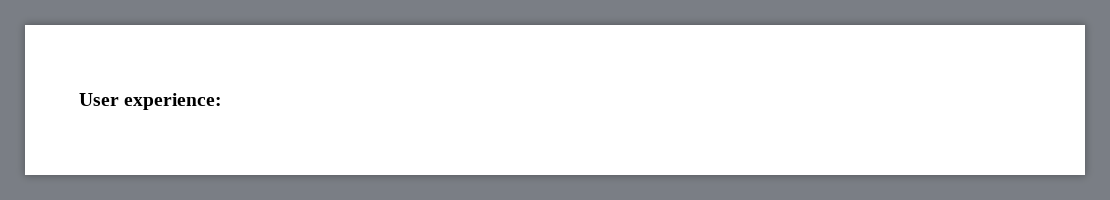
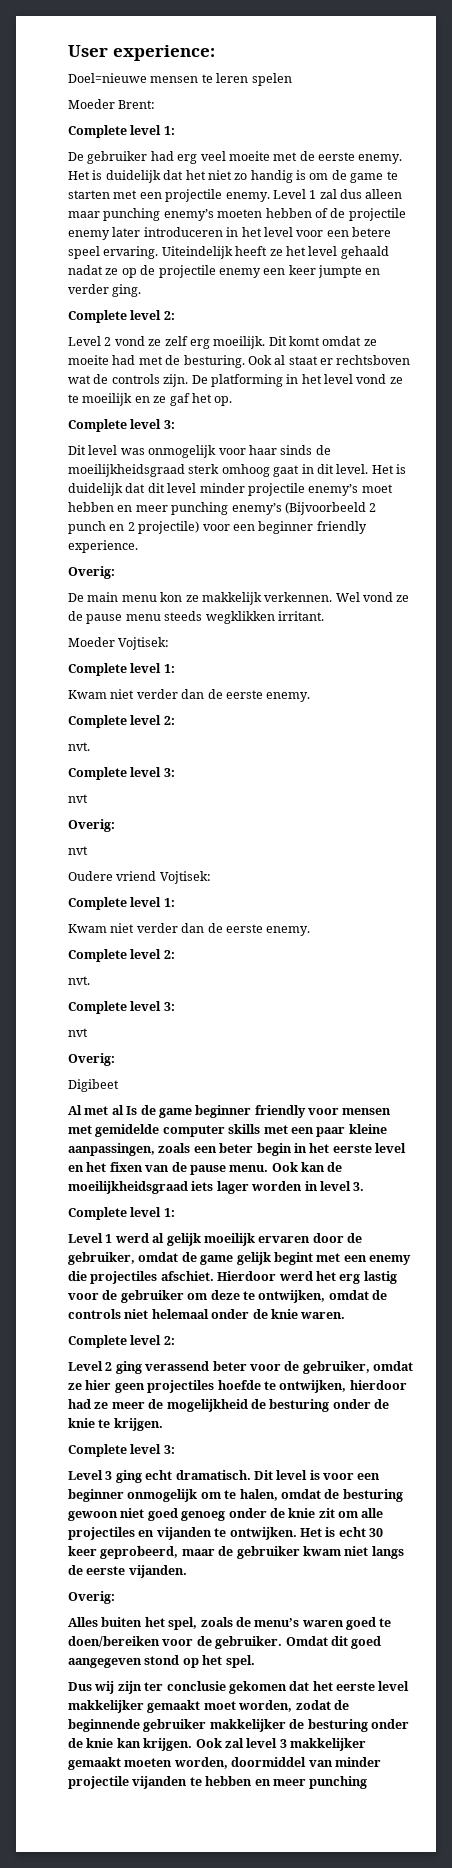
(223, 101) none -> [68,73,292,86] [68,99,156,109] [68,125,175,138] [68,151,403,164] [68,170,398,183] [68,189,403,202] [68,208,406,221] [68,227,391,240] [68,246,389,259] [68,265,381,278] [68,284,142,297] [68,310,175,323] [68,336,377,349] [68,355,411,368] [68,374,403,387] [68,393,233,406] [68,419,175,432] [68,445,331,458] [68,464,406,477] [68,483,393,496] [68,502,377,515] [68,521,367,534] [68,540,138,553] [68,566,115,579] [68,592,410,605] [68,611,324,624] [68,637,170,650] [68,663,175,676] [68,689,311,702] [68,715,175,728] [68,742,90,751] [68,767,175,780] [68,794,88,803] [68,819,115,832] [68,846,88,855] [68,871,211,884] [68,897,175,910] [68,923,311,936] [68,949,175,962] [68,976,90,985] [68,1001,175,1014] [68,1028,88,1037] [68,1053,115,1066] [68,1079,119,1092] [68,1105,392,1118] [68,1124,387,1137] [68,1143,406,1156] [68,1162,343,1175] [68,1181,365,1194] [68,1207,175,1220] [68,1233,362,1246] [68,1252,411,1265] [68,1271,397,1284] [68,1290,387,1303] [68,1309,346,1319] [68,1335,175,1348] [68,1361,413,1374] [68,1380,407,1393] [68,1399,389,1412] [68,1418,163,1431] [68,1444,175,1457] [68,1470,381,1483] [68,1489,403,1502] [68,1508,384,1521] [68,1527,383,1540] [68,1546,404,1559] [68,1565,187,1578] [68,1591,115,1604] [68,1617,392,1630] [68,1636,382,1649] [68,1655,255,1668] [68,1681,410,1694] [68,1700,349,1713] [68,1719,409,1732] [68,1738,366,1751] [68,1757,381,1770] [68,1776,368,1789] // Doel=nieuwe mensen te leren spelen // Moeder Brent: // Complete level 1: // De gebruiker had erg veel moeite met de eerste enemy. Het is duidelijk dat het niet zo handig is om de game te starten met een projectile enemy. Level 1 zal dus alleen maar punching enemy’s moeten hebben of de projectile enemy later introduceren in het level voor een betere speel ervaring. Uiteindelijk heeft ze het level gehaald nadat ze op de projectile enemy een keer jumpte en verder ging. // Complete level 2: // Level 2 vond ze zelf erg moeilijk. Dit komt omdat ze moeite had met de besturing. Ook al staat er rechtsboven wat de controls zijn. De platforming in het level vond ze te moeilijk en ze gaf het op. // Complete level 3: // Dit level was onmogelijk voor haar sinds de moeilijkheidsgraad sterk omhoog gaat in dit level. Het is duidelijk dat dit level minder projectile enemy’s moet hebben en meer punching enemy’s (Bijvoorbeeld 2 punch en 2 projectile) voor een beginner friendly experience. // Overig: // De main menu kon ze makkelijk verkennen. Wel vond ze de pause menu steeds wegklikken irritant. // Moeder Vojtisek: // Complete level 1: // Kwam niet verder dan de eerste enemy. // Complete level 2: // nvt. // Complete level 3: // nvt // Overig: // nvt // Oudere vriend Vojtisek: // Complete level 1: // Kwam niet verder dan de eerste enemy. // Complete level 2: // nvt. // Complete level 3: // nvt // Overig: // Digibeet // Al met al Is de game beginner friendly voor mensen met gemidelde computer skills met een paar kleine aanpassingen, zoals een beter begin in het eerste level en het fixen van de pause menu. Ook kan de moeilijkheidsgraad iets lager worden in level 3. // Complete level 1: // Level 1 werd al gelijk moeilijk ervaren door de gebruiker, omdat de game gelijk begint met een enemy die projectiles afschiet. Hierdoor werd het erg lastig voor de gebruiker om deze te ontwijken, omdat de controls niet helemaal onder de knie waren. // Complete level 2: // Level 2 ging verassend beter voor de gebruiker, omdat ze hier geen projectiles hoefde te ontwijken, hierdoor had ze meer de mogelijkheid de besturing onder de knie te krijgen. // Complete level 3: // Level 3 ging echt dramatisch. Dit level is voor een beginner onmogelijk om te halen, omdat de besturing gewoon niet goed genoeg onder de knie zit om alle projectiles en vijanden te ontwijken. Het is echt 30 keer geprobeerd, maar de gebruiker kwam niet langs de eerste vijanden. // Overig: // Alles buiten het spel, zoals de menu’s waren goed te doen/bereiken voor de gebruiker. Omdat dit goed aangegeven stond op het spel. // Dus wij zijn ter conclusie gekomen dat het eerste level makkelijker gemaakt moet worden, zodat de beginnende gebruiker makkelijker de besturing onder de knie kan krijgen. Ook zal level 3 makkelijker gemaakt moeten worden, doormiddel van minder projectile vijanden te hebben en meer punching

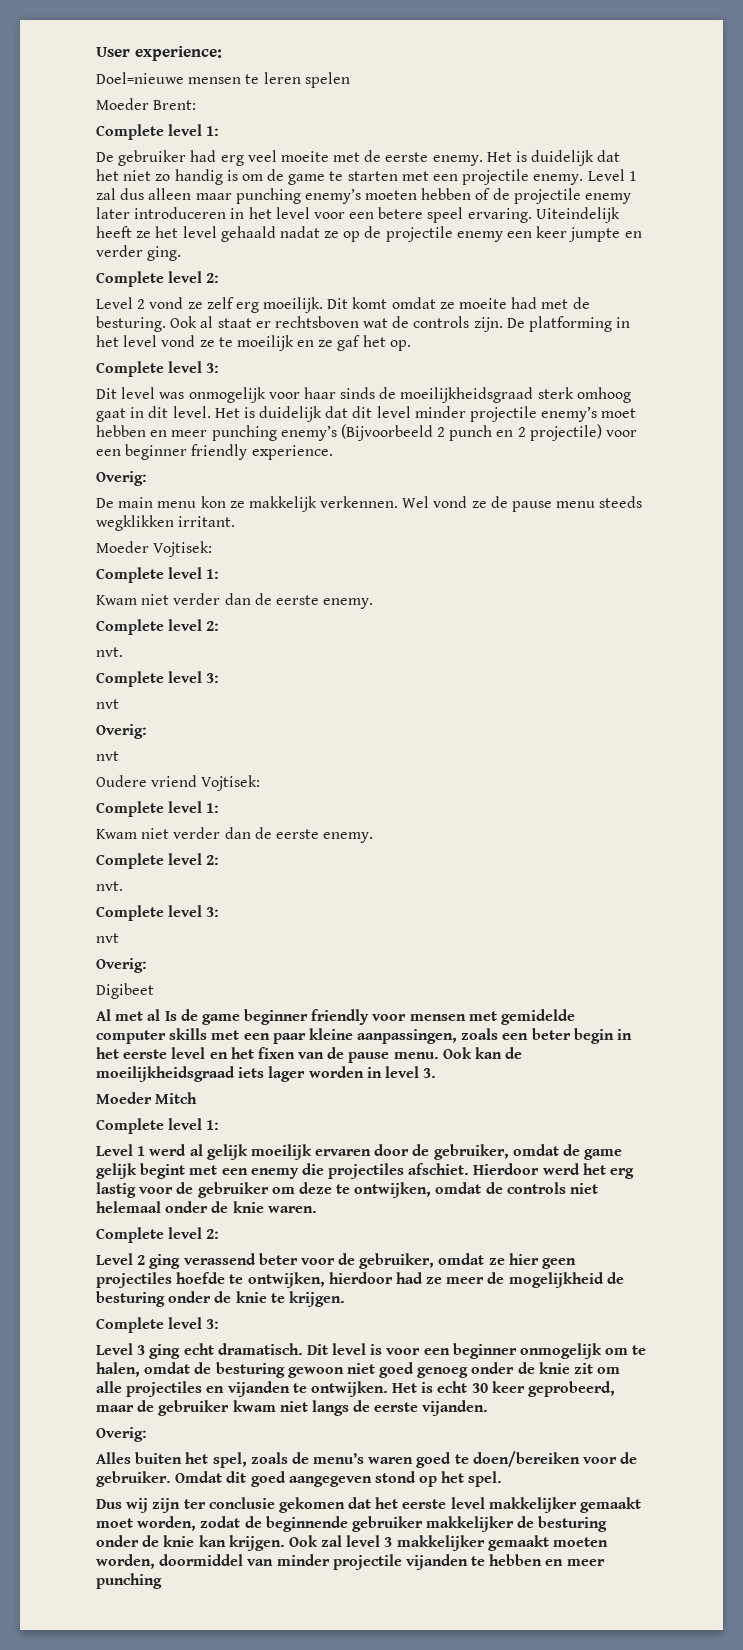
(365, 1186) none -> [96,1092,198,1104] // Moeder Mitch

